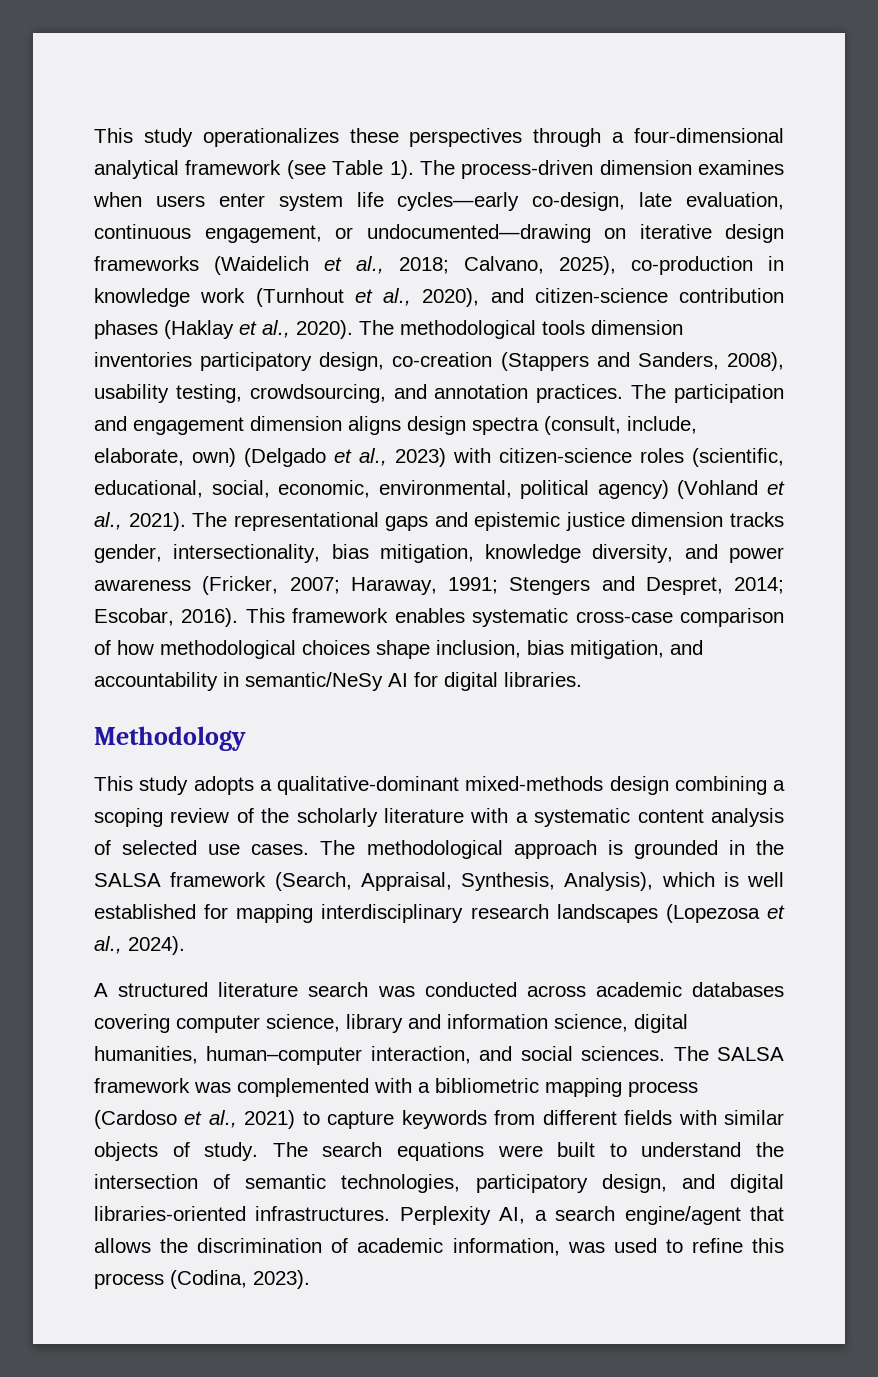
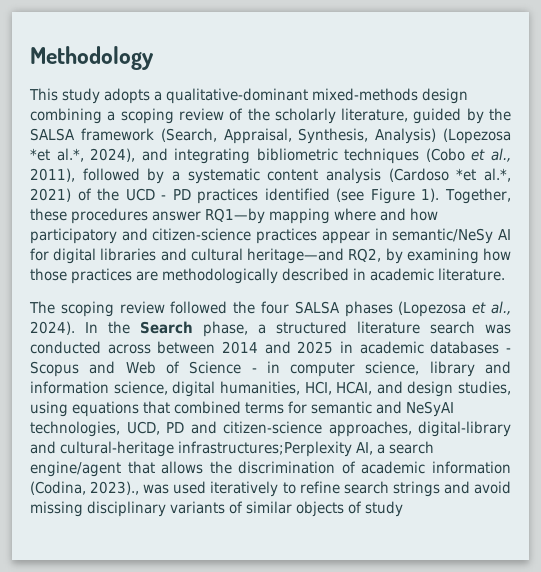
[94,128,784,147] [94,160,784,179] [93,192,784,211] [94,224,784,243] [94,256,784,275] [94,288,784,307] [94,320,683,339] [94,352,784,371] [94,384,784,403] [94,416,697,435] [94,448,784,467] [94,480,785,499] [94,512,784,531] [94,544,784,563] [94,576,784,595] [94,608,785,627] [94,640,703,659] [94,672,582,691] This study operationalizes these perspectives through a four-dimensional analytical framework (see Table 1). The process-driven dimension examines when users enter system life cycles—early co-design, late evaluation, continuous engagement, or undocumented—drawing on iterative design frameworks (Waidelich et al., 2018; Calvano, 2025), co-production in knowledge work (Turnhout et al., 2020), and citizen-science contribution phases (Haklay et al., 2020). The methodological tools dimension inventories participatory design, co-creation (Stappers and Sanders, 2008), usability testing, crowdsourcing, and annotation practices. The participation and engagement dimension aligns design spectra (consult, include, elaborate, own) (Delgado et al., 2023) with citizen-science roles (scientific, educational, social, economic, environmental, political agency) (Vohland et al., 2021). The representational gaps and epistemic justice dimension tracks gender, intersectionality, bias mitigation, knowledge diversity, and power awareness (Fricker, 2007; Haraway, 1991; Stengers and Despret, 2014; Escobar, 2016). This framework enables systematic cross-case comparison of how methodological choices shape inclusion, bias mitigation, and accountability in semantic/NeSy AI for digital libraries. // -> (30, 58) none
[384,808,784,827] [94,840,745,859] literature with a systematic content analysis of selected use cases. The methodological approach is grounded in -> [341,108,484,124] literature, guided by
[564,872,784,891] [94,904,658,923] Analysis), which is well established for mapping interdisciplinary research landscapes -> [375,128,511,144] [30,148,511,164] [30,168,512,184] [30,188,512,204] [30,208,439,224] [30,228,512,244] [30,248,512,264] [30,268,506,284] [29,301,393,317] Analysis) (Lopezosa *et al.*, 2024), and integrating bibliometric techniques (Cobo et al., 2011), followed by a systematic content analysis (Cardoso *et al.*, 2021) of the UCD - PD practices identified (see Figure 1). Together, these procedures answer RQ1—by mapping where and how participatory and citizen‑science practices appear in semantic/NeSy AI for digital libraries and cultural heritage—and RQ2, by examining how those practices are methodologically described in academic literature. // The scoping review followed the four SALSA phases
[94,983,108,997] // A -> [85,321,266,337] In the Search phase, a
[595,982,784,997] [94,1014,170,1033] academic databases covering -> [157,341,512,354] [30,361,280,377] between 2014 and 2025 in academic databases - Scopus and Web of Science - in
[206,1046,785,1065] [94,1078,698,1097] [94,1110,785,1129] [94,1142,785,1161] [94,1174,784,1193] [94,1206,491,1225] human–computer interaction, and social sciences. The SALSA framework was complemented with a bibliometric mapping process (Cardoso et al., 2021) to capture keywords from different fields with similar objects of study. The search equations were built to understand the intersection of semantic technologies, participatory design, and digital libraries-oriented infrastructures. Perplexity -> [304,381,511,397] [30,401,455,417] [30,421,511,437] [30,441,353,457] HCI, HCAI, and design studies, using equations that combined terms for semantic and NeSyAI technologies, UCD, PD and citizen‑science approaches, digital‑library and cultural‑heritage infrastructures;Perplexity
[452,1238,560,1256] information, -> [432,461,511,474] [30,481,140,495] information (Codina, 2023).,
(657, 1245) none -> [210,481,279,497] iteratively
[752,1238,785,1253] [94,1270,310,1289] this process (Codina, 2023). -> [343,481,512,497] [30,501,404,517] search strings and avoid missing disciplinary variants of similar objects of study

